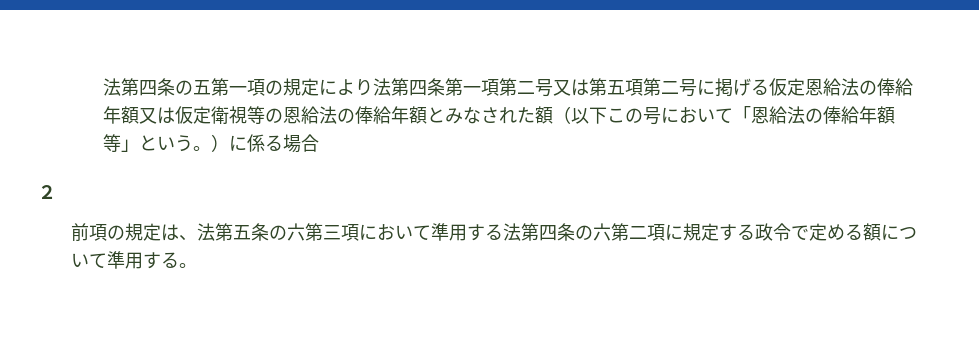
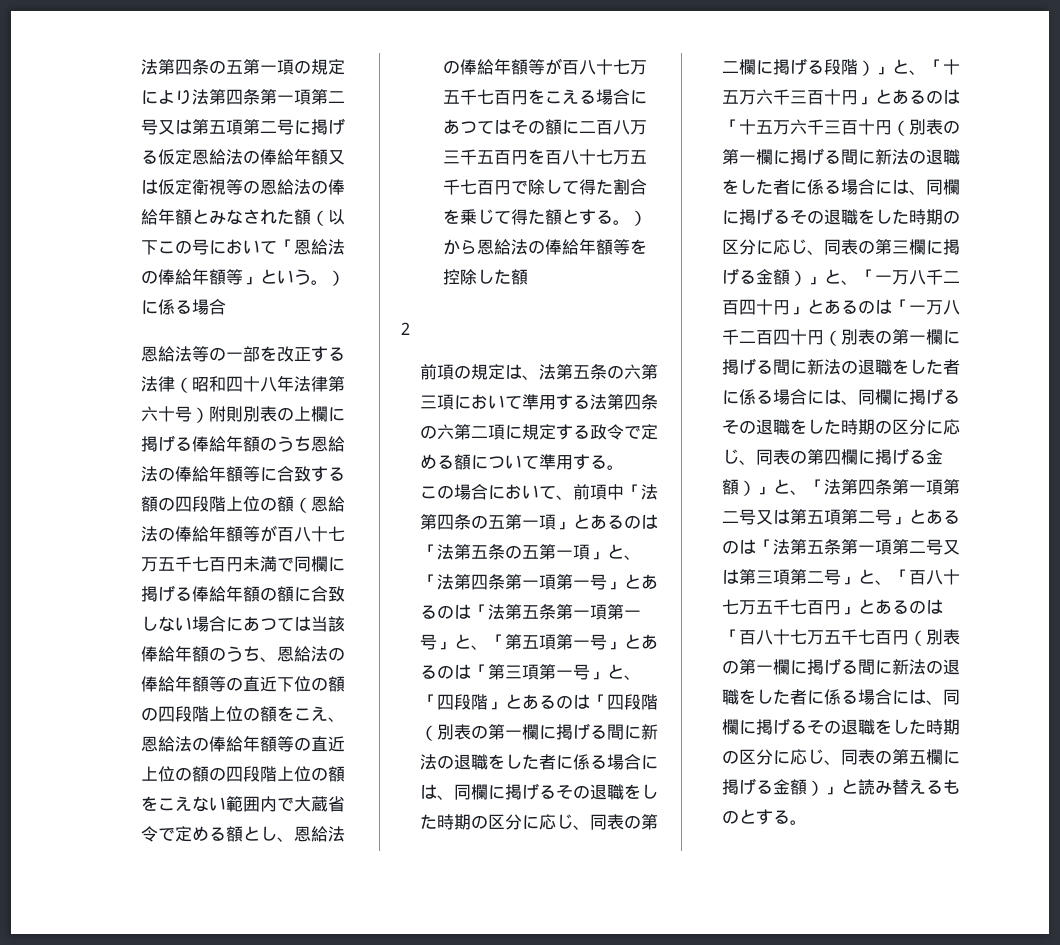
(320, 143) none -> [140,346,345,362] [140,375,345,393] [140,406,345,423] [140,435,345,452] [140,465,345,482] [140,496,345,513] [140,525,345,542] [140,556,345,572] [140,585,345,602] [140,616,345,632] [140,645,345,662] [140,675,345,692] [140,706,345,722] [140,735,345,752] [140,766,345,782] [140,796,345,812] [140,826,345,842] [442,58,647,75] [442,89,647,105] [442,119,647,135] [442,149,647,165] [442,179,647,195] [442,209,647,226] [442,238,647,255] [442,269,528,285] // 恩給法等の一部を改正する法律（昭和四十八年法律第六十号）附則別表の上欄に掲げる俸給年額のうち恩給法の俸給年額等に合致する額の四段階上位の額（恩給法の俸給年額等が百八十七万五千七百円未満で同欄に掲げる俸給年額の額に合致しない場合にあつては当該俸給年額のうち、恩給法の俸給年額等の直近下位の額の四段階上位の額をこえ、恩給法の俸給年額等の直近上位の額の四段階上位の額をこえない範囲内で大蔵省令で定める額とし、恩給法の俸給年額等が百八十七万五千七百円をこえる場合にあつてはその額に二百八万三千五百円を百八十七万五千七百円で除して得た割合を乗じて得た額とする。）から恩給法の俸給年額等を控除した額
(197, 265) none -> [419,484,658,500] [419,514,658,530] [419,544,641,560] [419,574,658,590] [419,604,641,620] [419,634,658,650] [419,664,641,680] [419,694,658,710] [419,723,658,741] [419,754,658,770] [419,783,658,800] [419,814,658,830] [721,58,960,76] [721,89,960,105] [721,119,960,136] [721,148,960,165] [721,179,960,195] [721,208,960,225] [721,239,960,255] [721,268,960,286] [721,299,960,315] [721,329,960,346] [721,358,960,375] [721,388,960,405] [721,419,960,435] [721,448,943,465] [721,479,960,496] [721,509,960,525] [721,539,960,555] [721,569,960,585] [721,599,943,615] [721,629,960,646] [721,658,960,675] [721,689,960,705] [721,718,960,735] [721,749,960,765] [721,778,960,796] [721,809,807,825] // この場合において、前項中「法第四条の五第一項」とあるのは「法第五条の五第一項」と、「法第四条第一項第一号」とあるのは「法第五条第一項第一号」と、「第五項第一号」とあるのは「第三項第一号」と、「四段階」とあるのは「四段階（別表の第一欄に掲げる間に新法の退職をした者に係る場合には、同欄に掲げるその退職をした時期の区分に応じ、同表の第二欄に掲げる段階）」と、「十五万六千三百十円」とあるのは「十五万六千三百十円（別表の第一欄に掲げる間に新法の退職をした者に係る場合には、同欄に掲げるその退職をした時期の区分に応じ、同表の第三欄に掲げる金額）」と、「一万八千二百四十円」とあるのは「一万八千二百四十円（別表の第一欄に掲げる間に新法の退職をした者に係る場合には、同欄に掲げるその退職をした時期の区分に応じ、同表の第四欄に掲げる金額）」と、「法第四条第一項第二号又は第五項第二号」とあるのは「法第五条第一項第二号又は第三項第二号」と、「百八十七万五千七百円」とあるのは「百八十七万五千七百円（別表の第一欄に掲げる間に新法の退職をした者に係る場合には、同欄に掲げるその退職をした時期の区分に応じ、同表の第五欄に掲げる金額）」と読み替えるものとする。

